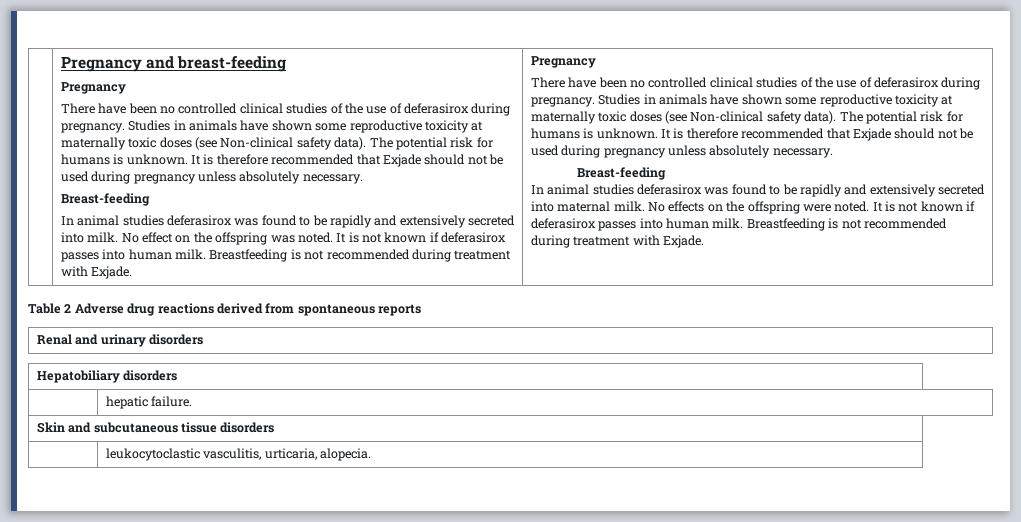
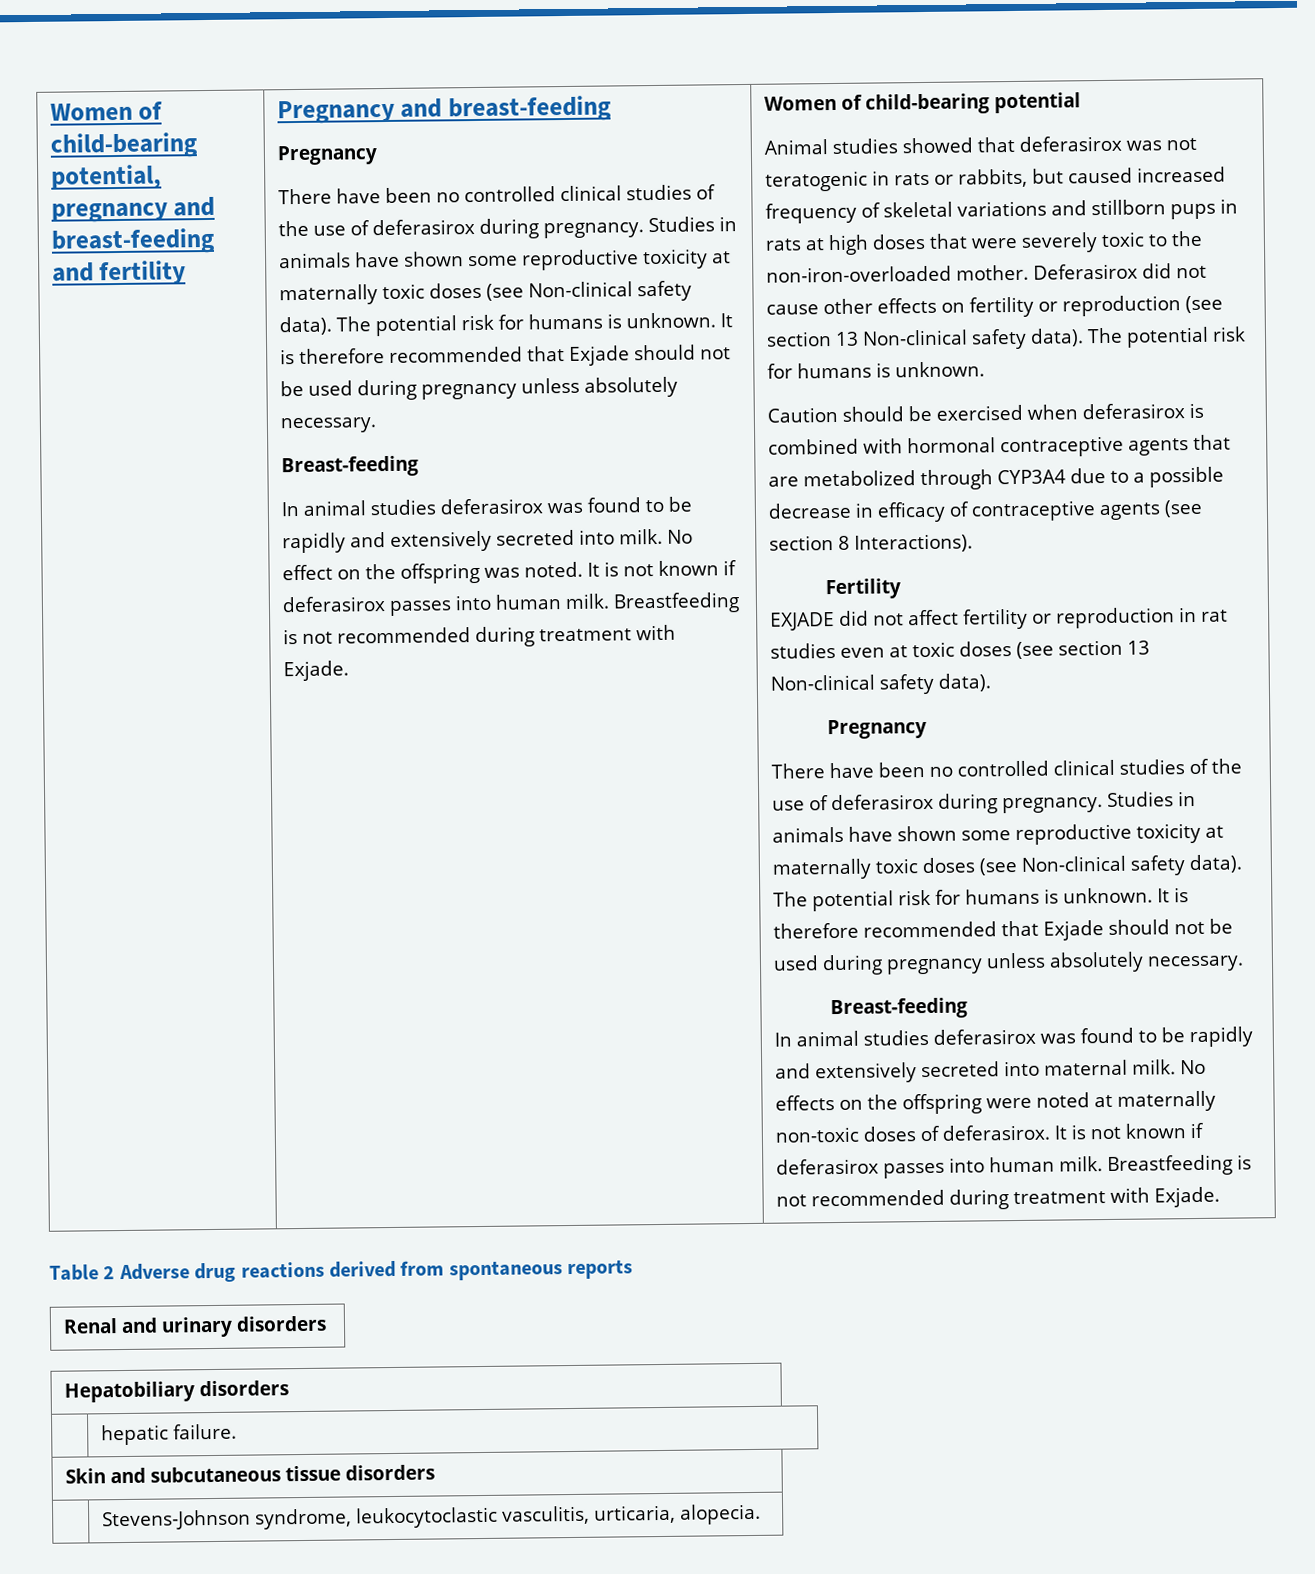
(60, 64) none -> [49,101,164,121] [49,132,197,159] [50,164,162,190] [50,196,216,223] [50,227,215,255] [51,260,187,286] Women of child-bearing potential, pregnancy and breast-feeding and fertility
(133, 272) none -> [763,92,1081,115] [763,135,1197,155] [764,166,1226,192] [764,198,1238,224] [764,230,1202,256] [765,263,1207,283] [765,295,1223,318] [765,326,1246,350] [766,361,985,379] [766,402,1204,423] [767,434,1231,458] [767,466,1224,491] [767,499,1203,523] [768,533,973,553] [824,578,901,600] [769,606,1228,631] [769,639,1150,659] [769,673,991,695] Women of child-bearing potential // Animal studies showed that deferasirox was not teratogenic in rats or rabbits, but caused increased frequency of skeletal variations and stillborn pups in rats at high doses that were severely toxic to the non-iron-overloaded mother. Deferasirox did not cause other effects on fertility or reproduction (see section 13 Non-clinical safety data). The potential risk for humans is unknown. // Caution should be exercised when deferasirox is combined with hormonal contraceptive agents that are metabolized through CYP3A4 due to a possible decrease in efficacy of contraceptive agents (see section 8 Interactions). // Fertility // EXJADE did not affect fertility or reproduction in rat studies even at toxic doses (see section 13 Non-clinical safety data). //
[834,201,870,212] noted. -> [1035,1090,1216,1112] [774,1124,1050,1143] noted at maternally non-toxic doses of deferasirox.
(275, 427) none -> [101,1508,352,1531] Stevens-Johnson syndrome,

